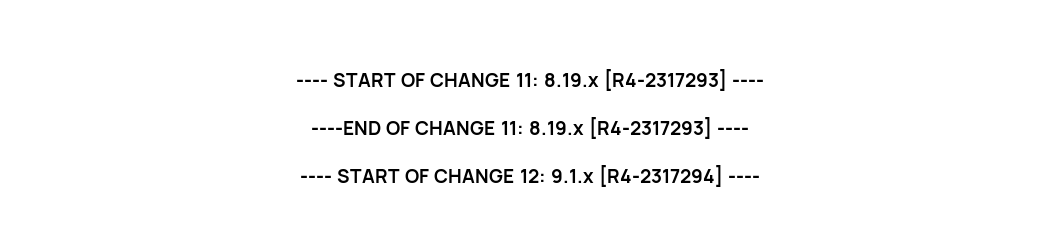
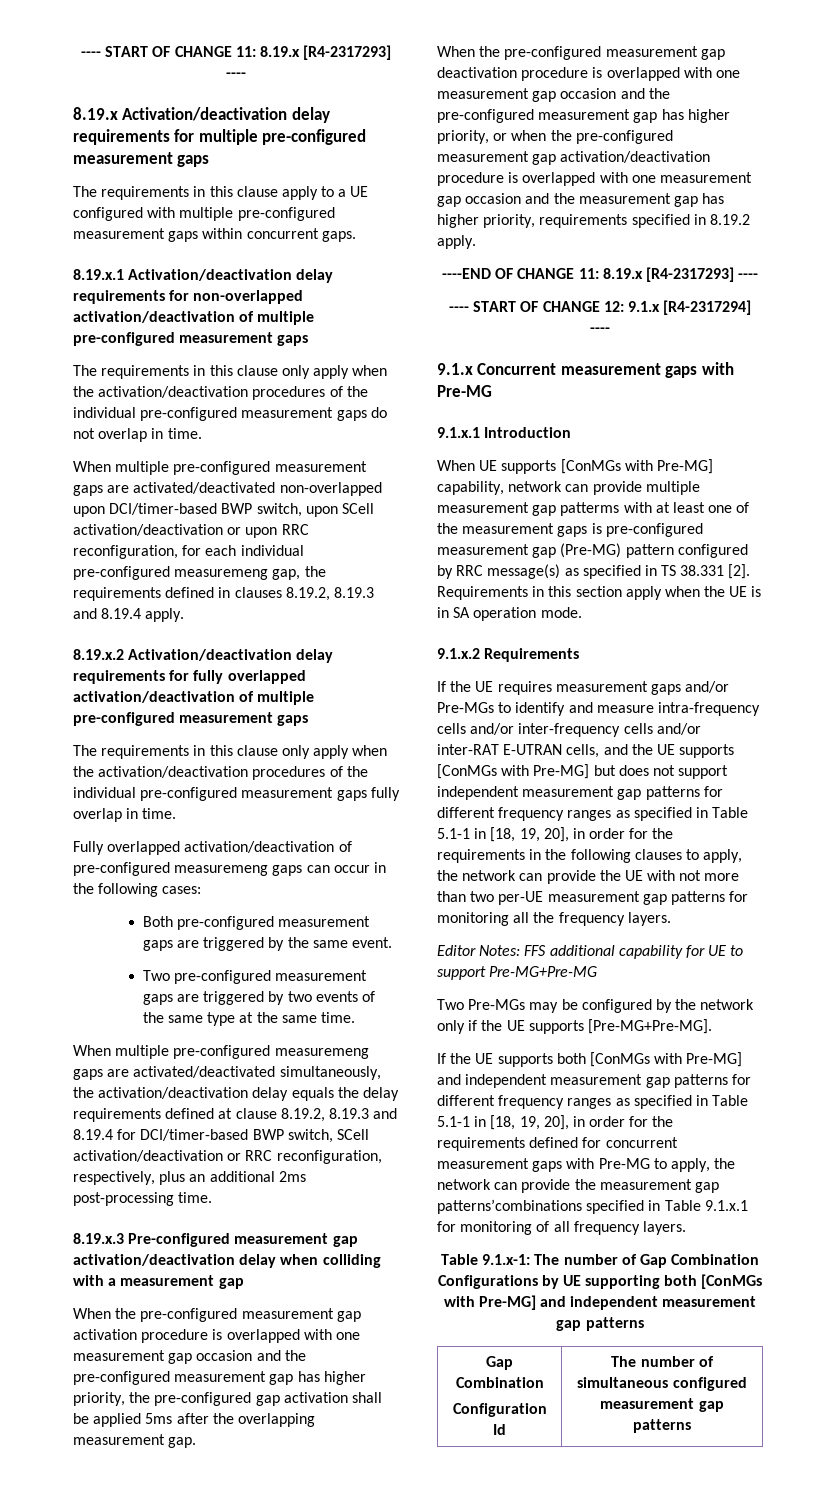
(764, 83) none -> [73,107,330,123] [73,129,367,145] [73,152,210,167] [73,186,369,200] [73,207,335,221] [73,228,356,242] [73,269,334,283] [73,290,304,304] [73,311,315,325] [73,332,309,346] [73,365,388,379] [73,386,368,400] [73,407,387,421] [73,428,202,442] [73,461,367,475] [73,482,382,496] [73,503,374,517] [73,524,309,538] [73,545,304,559] [73,566,326,580] [73,587,374,601] [73,608,185,622] [73,649,334,663] [73,670,306,684] [73,691,315,705] [73,712,309,726] [73,745,388,759] [73,766,368,780] [73,787,400,801] [73,808,177,822] [73,841,352,855] [73,862,386,876] [73,883,202,897] [142,916,371,930] [142,937,392,951] [142,970,368,984] [142,991,375,1005] [142,1012,355,1026] [73,1045,369,1059] [73,1066,381,1080] [73,1087,399,1101] [73,1108,398,1122] [73,1129,369,1143] [73,1150,382,1164] [73,1171,306,1185] [73,1192,213,1206] [73,1233,358,1247] [73,1254,381,1268] [73,1275,244,1289] [73,1308,361,1322] [73,1329,360,1343] [73,1350,306,1364] [73,1371,366,1385] [73,1392,382,1406] [73,1413,315,1427] [73,1434,197,1448] [437,46,725,60] [437,67,740,81] [437,88,670,102] [437,109,730,123] [437,130,673,144] [437,151,711,165] [437,172,752,186] [437,193,725,207] [437,214,750,228] [437,235,476,249] // 8.19.x Activation/deactivation delay requirements for multiple pre-configured measurement gaps // The requirements in this clause apply to a UE configured with multiple pre-configured measurement gaps within concurrent gaps. // 8.19.x.1 Activation/deactivation delay requirements for non-overlapped activation/deactivation of multiple pre-configured measurement gaps // The requirements in this clause only apply when the activation/deactivation procedures of the individual pre-configured measurement gaps do not overlap in time. // When multiple pre-configured measurement gaps are activated/deactivated non-overlapped upon DCI/timer-based BWP switch, upon SCell activation/deactivation or upon RRC reconfiguration, for each individual pre-configured measuremeng gap, the requirements defined in clauses 8.19.2, 8.19.3 and 8.19.4 apply. // 8.19.x.2 Activation/deactivation delay requirements for fully overlapped activation/deactivation of multiple pre-configured measurement gaps // The requirements in this clause only apply when the activation/deactivation procedures of the individual pre-configured measurement gaps fully overlap in time. // Fully overlapped activation/deactivation of pre-configured measuremeng gaps can occur in the following cases: // Both pre-configured measurement gaps are triggered by the same event. // Two pre-configured measurement gaps are triggered by two events of the same type at the same time. // When multiple pre-configured measuremeng gaps are activated/deactivated simultaneously, the activation/deactivation delay equals the delay requirements defined at clause 8.19.2, 8.19.3 and 8.19.4 for DCI/timer-based BWP switch, SCell activation/deactivation or RRC reconfiguration, respectively, plus an additional 2ms post-processing time. // 8.19.x.3 Pre-configured measurement gap activation/deactivation delay when colliding with a measurement gap // When the pre-configured measurement gap activation procedure is overlapped with one measurement gap occasion and the pre-configured measurement gap has higher priority, the pre-configured gap activation shall be applied 5ms after the overlapping measurement gap. // When the pre-configured measurement gap deactivation procedure is overlapped with one measurement gap occasion and the pre-configured measurement gap has higher priority, or when the pre-configured measurement gap activation/deactivation procedure is overlapped with one measurement gap occasion and the measurement gap has higher priority, requirements specified in 8.19.2 apply.
(760, 179) none -> [437,362,734,378] [437,385,492,397] [437,427,572,438] [437,459,713,474] [437,481,700,495] [437,502,750,516] [437,523,703,537] [437,543,748,558] [437,564,751,579] [437,586,762,600] [437,607,582,621] [437,648,580,662] [437,681,730,695] [437,702,760,716] [437,723,701,737] [437,744,735,758] [437,764,729,779] [437,786,723,800] [437,807,749,821] [437,827,674,842] [437,849,743,863] [437,870,740,884] [437,891,749,905] [437,912,671,926] [437,945,744,959] [437,966,598,980] [437,999,755,1013] [437,1019,712,1034] [437,1052,743,1067] [437,1074,751,1088] [437,1095,749,1109] [437,1115,674,1130] [437,1137,678,1151] [437,1158,736,1172] [437,1179,719,1193] [437,1199,748,1214] [437,1221,686,1235] [440,1254,760,1268] [437,1274,763,1289] [443,1295,757,1310] [556,1317,644,1331] [486,1356,513,1370] [455,1377,544,1388] [452,1403,547,1417] [493,1424,506,1435] [611,1356,714,1367] [577,1377,747,1391] [600,1398,724,1412] [633,1419,691,1433] // 9.1.x Concurrent measurement gaps with Pre-MG // 9.1.x.1 Introduction // When UE supports [ConMGs with Pre-MG] capability, network can provide multiple measurement gap patterms with at least one of the measurement gaps is pre-configured measurement gap (Pre-MG) pattern configured by RRC message(s) as specified in TS 38.331 [2]. Requirements in this section apply when the UE is in SA operation mode. // 9.1.x.2 Requirements // If the UE requires measurement gaps and/or Pre-MGs to identify and measure intra-frequency cells and/or inter-frequency cells and/or inter-RAT E-UTRAN cells, and the UE supports [ConMGs with Pre-MG] but does not support independent measurement gap patterns for different frequency ranges as specified in Table 5.1-1 in [18, 19, 20], in order for the requirements in the following clauses to apply, the network can provide the UE with not more than two per-UE measurement gap patterns for monitoring all the frequency layers. // Editor Notes: FFS additional capability for UE to support Pre-MG+Pre-MG // Two Pre-MGs may be configured by the network only if the UE supports [Pre-MG+Pre-MG]. // If the UE supports both [ConMGs with Pre-MG] and independent measurement gap patterns for different frequency ranges as specified in Table 5.1-1 in [18, 19, 20], in order for the requirements defined for concurrent measurement gaps with Pre-MG to apply, the network can provide the measurement gap patterns’combinations specified in Table 9.1.x.1 for monitoring of all frequency layers. // Table 9.1.x-1: The number of Gap Combination Configurations by UE supporting both [ConMGs with Pre-MG] and independent measurement gap patterns // Gap Combination // Configuration Id | The number of simultaneous configured measurement gap patterns

